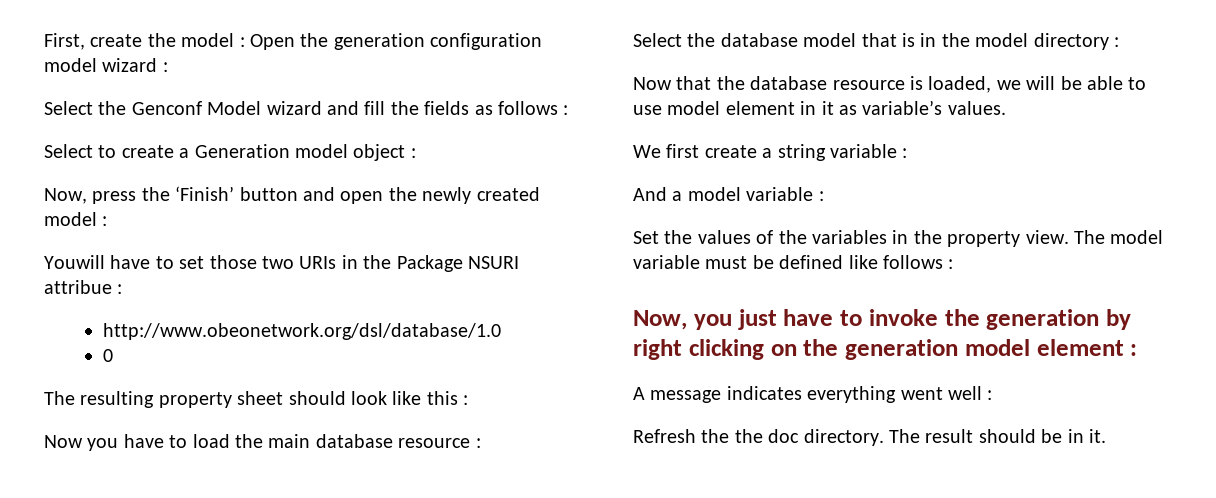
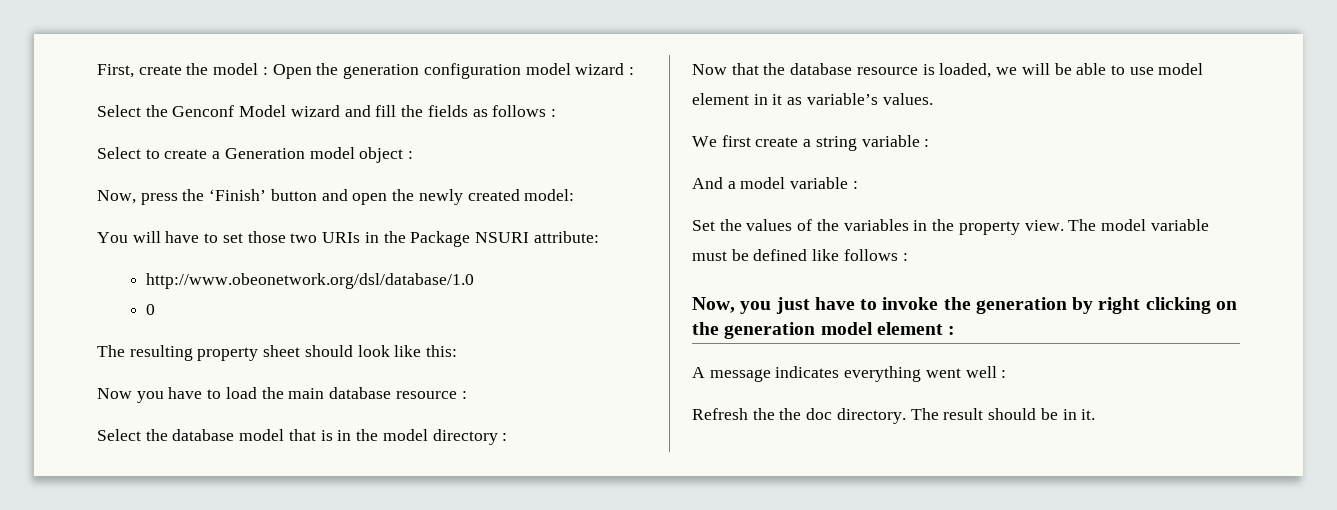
[44,212,108,226] [44,255,105,269] model : // Youwill -> [524,189,575,201] [97,231,161,243] model: // You will
[44,280,123,294] attribue : -> [533,231,599,243] attribute:
[426,391,469,405] this : -> [426,345,458,357] this:

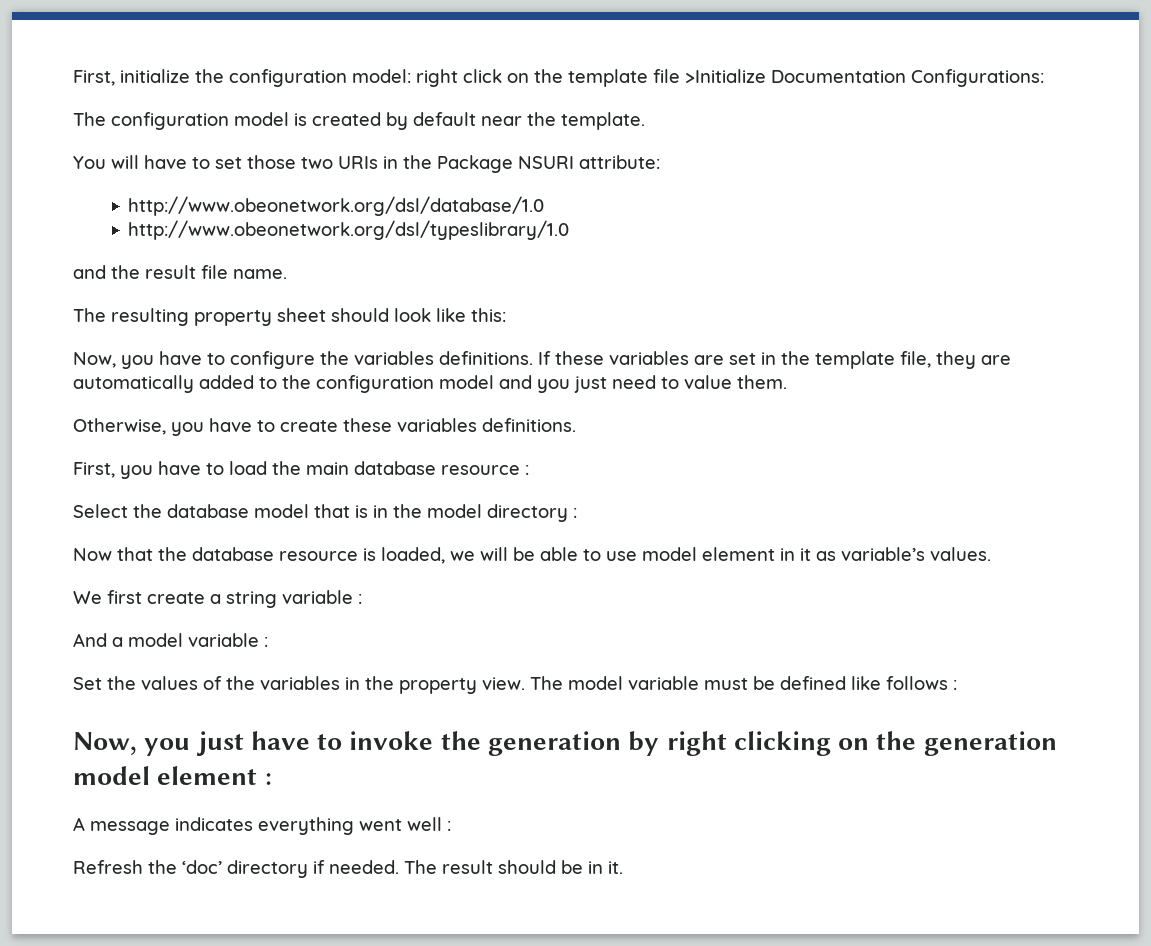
[97,63,634,79] [97,105,556,117] [97,147,414,163] [97,189,575,205] First, create the model : Open the generation configuration model wizard : // Select the Genconf Model wizard and fill the fields as follows : // Select to create a Generation model object : // Now, press the ‘Finish’ button and open the newly created model: -> [73,69,1044,87] [73,112,645,130] First, initialize the configuration model: right click on the template file >Initialize Documentation Configurations: // The configuration model is created by default near the template.
[146,304,156,315] 0 -> [128,220,570,240] [73,265,287,279] http://www.obeonetwork.org/dsl/typeslibrary/1.0 // and the result file name.
[97,388,132,399] Now -> [73,351,1011,369] [73,375,787,393] [73,418,576,436] [73,462,115,478] Now, you have to configure the variables definitions. If these variables are set in the template file, they are automatically added to the configuration model and you just need to value them. // Otherwise, you have to create these variables definitions. // First,
[779,408,906,424] the doc directory. -> [182,860,399,878] ‘doc’ directory if needed.

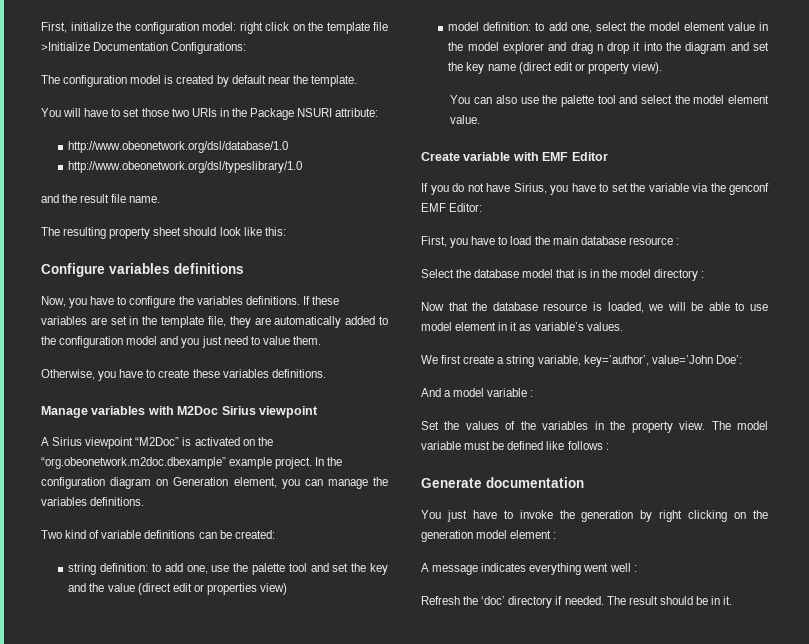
(506, 315) none -> [41,263,244,277] // Configure variables definitions
(576, 425) none -> [41,406,318,418] [41,437,273,449] [41,457,343,469] [41,477,388,489] [41,497,145,506] [41,530,275,539] [68,563,388,575] [68,583,288,595] [448,22,769,33] [448,42,769,54] [448,62,663,74] [450,95,769,107] [450,115,481,124] [421,152,608,161] [421,183,769,195] [421,203,483,212] // Manage variables with M2Doc Sirius viewpoint // A Sirius viewpoint “M2Doc” is activated on the “org.obeonetwork.m2doc.dbexample” example project. In the configuration diagram on Generation element, you can manage the variables definitions. // Two kind of variable definitions can be created: // string definition: to add one, use the palette tool and set the key and the value (direct edit or properties view) // model definition: to add one, select the model element value in the model explorer and drag n drop it into the diagram and set the key name (direct edit or property view). // You can also use the palette tool and select the model element value. // Create variable with EMF Editor // If you do not have Sirius, you have to set the variable via the genconf EMF Editor:
[282,590,362,604] variable : -> [537,355,742,367] variable, key=’author’, value=’John Doe’:
[73,732,191,756] Now, you -> [421,477,584,488] [421,510,441,519] Generate documentation // You

